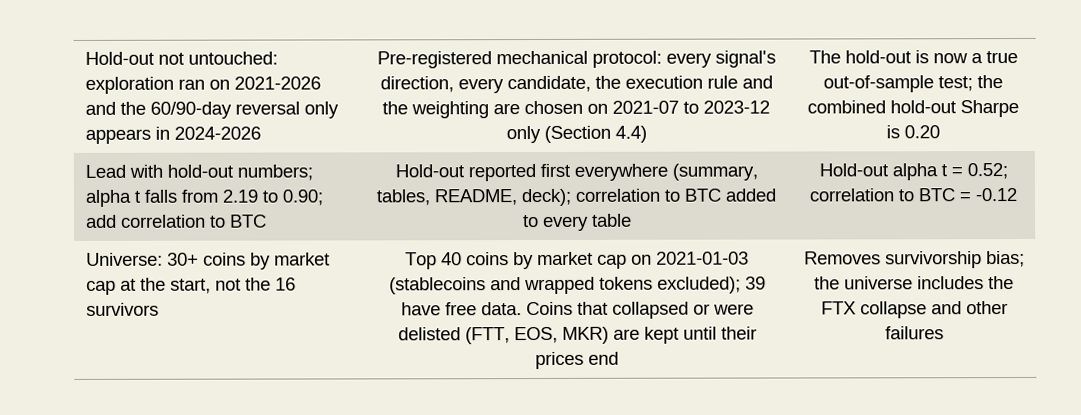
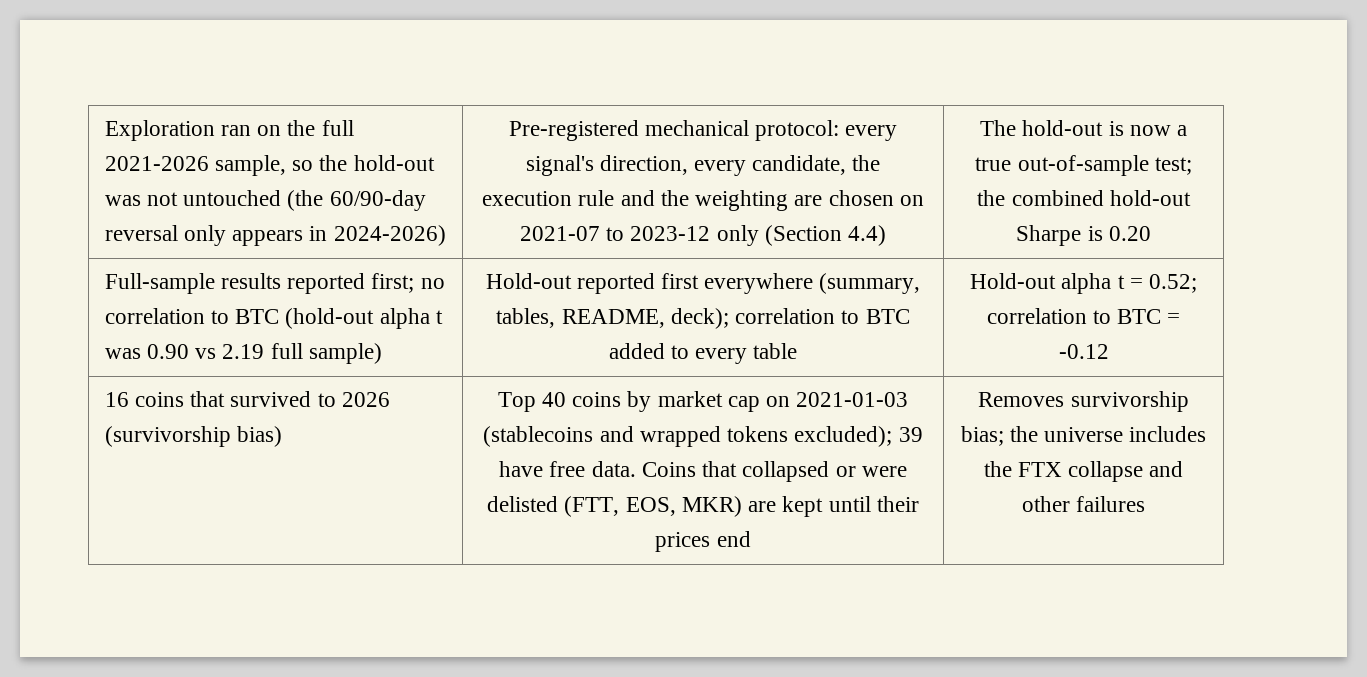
[84,51,278,65] [84,76,321,94] [84,101,146,115] Hold-out not untouched: exploration ran on 2021-2026 and the -> [104,120,354,141] [104,155,435,176] [104,190,324,211] Exploration ran on the full 2021-2026 sample, so the hold-out was not untouched (the
[173,126,261,140] 2024-2026 -> [333,225,446,246] 2024-2026)
[84,164,313,181] [84,189,323,207] [85,214,267,228] Lead with hold-out numbers; alpha t falls from 2.19 to 0.90; add correlation to BTC -> [104,273,445,294] [104,308,443,329] [104,343,382,364] Full-sample results reported first; no correlation to BTC (hold-out alpha t was 0.90 vs 2.19 full sample)
[85,252,330,270] [85,277,296,295] [85,302,159,316] Universe: 30+ coins by market cap at the start, not the 16 survivors -> [104,391,390,407] [104,426,282,447] 16 coins that survived to 2026 (survivorship bias)

